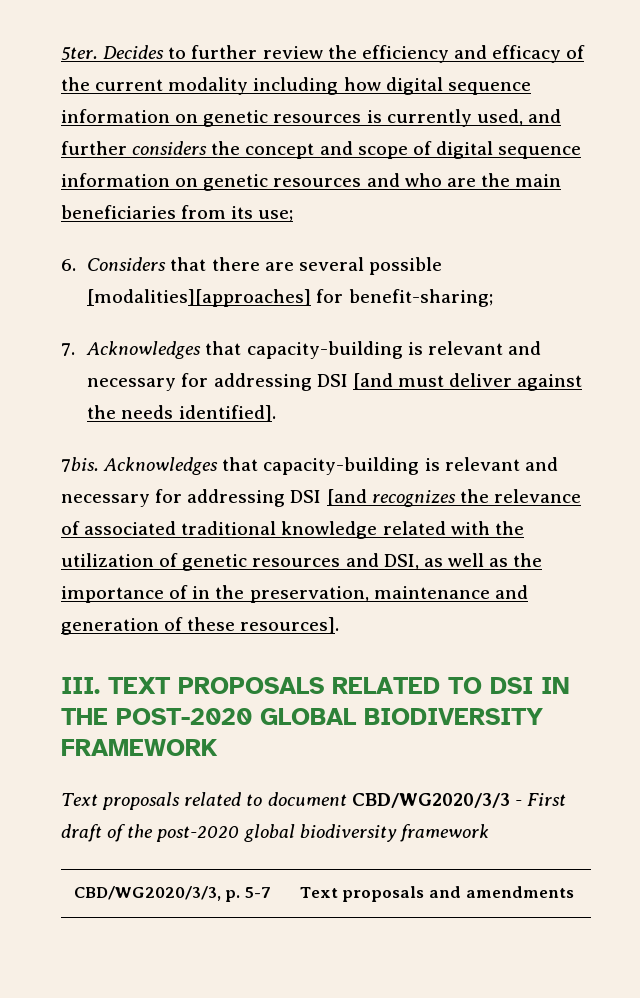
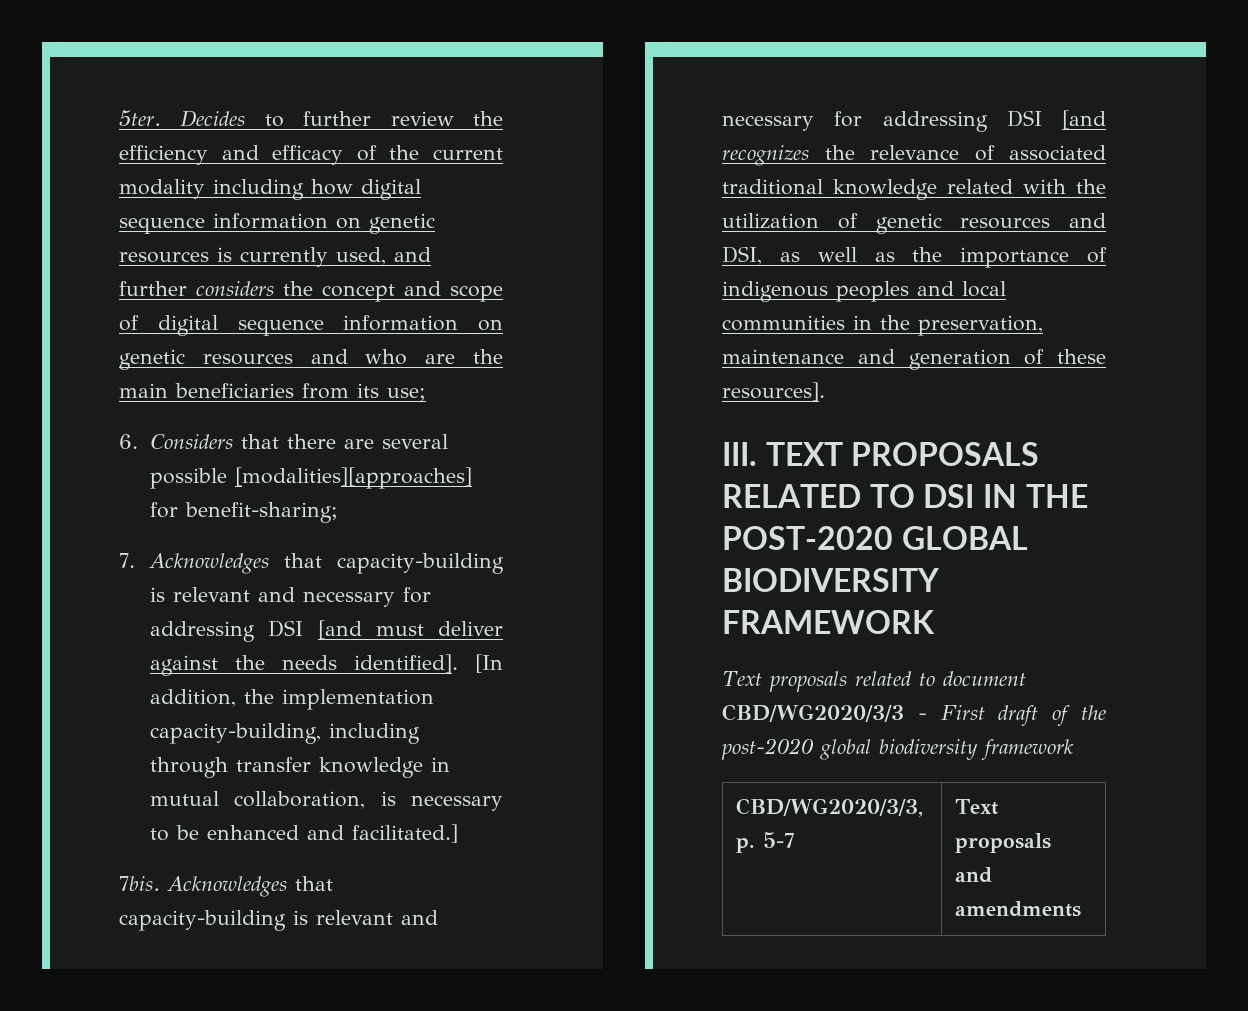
(276, 413) none -> [475,654,503,673] [150,689,435,710] [150,723,421,744] [150,757,451,778] [150,791,503,811] [150,824,459,843] [In addition, the implementation capacity-building, including through transfer knowledge in mutual collaboration, is necessary to be enhanced and facilitated.]
(189, 592) none -> [722,281,1006,302] [722,315,845,331] indigenous peoples and local communities

